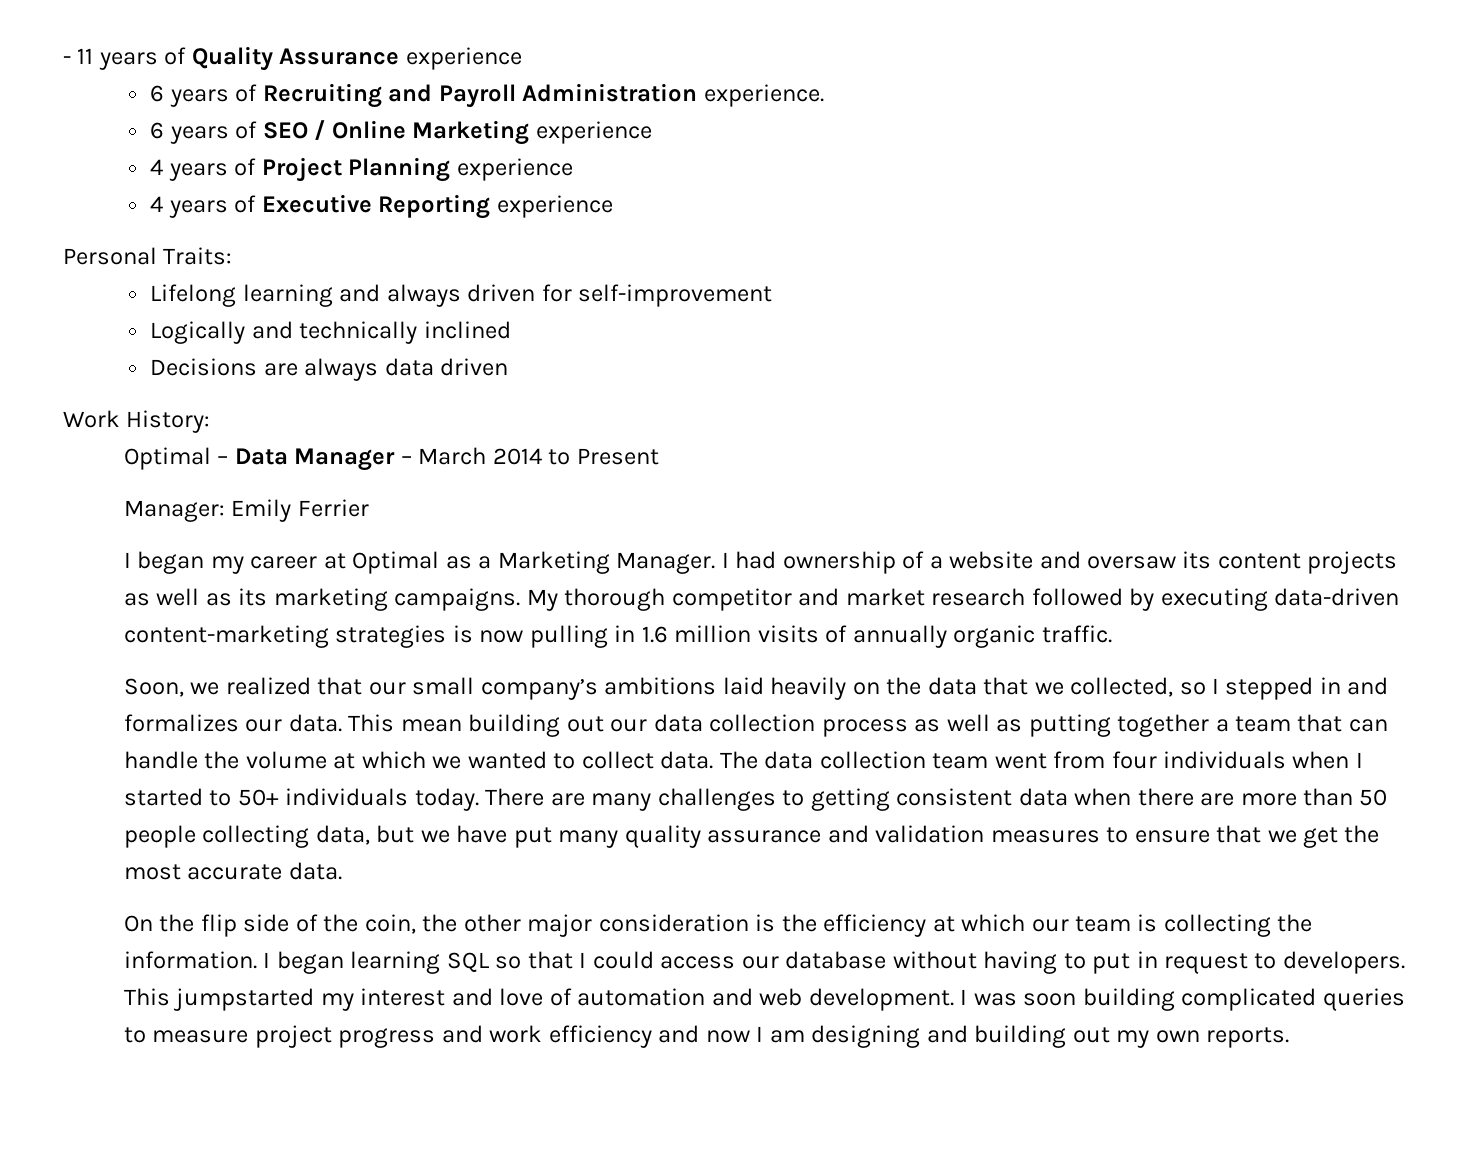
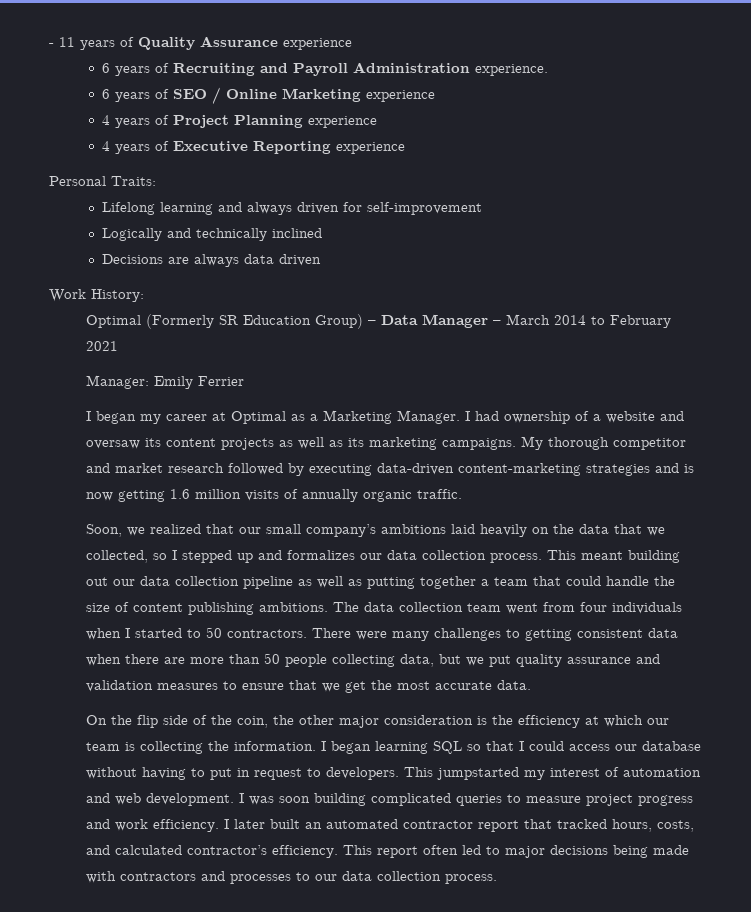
(211, 458) none -> [145,314,363,329] (Formerly SR Education Group)
[576,448,659,465] Present -> [609,315,671,328] [85,341,118,351] February 2021
(447, 636) none -> [654,463,679,473] and
[529,625,636,648] pulling in -> [117,490,165,502] getting
[1319,677,1341,694] in -> [236,553,253,563] up
[288,714,462,732] data. This mean -> [386,550,623,563] data collection process. This meant
[821,719,908,737] process -> [242,576,293,589] pipeline
[1348,719,1388,732] can -> [565,576,601,586] could
[245,751,714,769] volume at which we wanted to collect data. -> [85,602,328,615] size of content publishing ambitions.
[237,788,585,811] 50+ individuals today. There are -> [205,627,387,640] 50 contractors. There were
[456,825,619,848] have put many -> [488,655,511,667] put
[451,988,544,1006] and love -> (600, 772) none
[548,1025,1290,1048] efficiency and now I am designing and building out my own reports. -> [152,819,694,832] [85,845,689,858] [85,871,497,884] efficiency. I later built an automated contractor report that tracked hours, costs, and calculated contractor’s efficiency. This report often led to major decisions being made with contractors and processes to our data collection process.

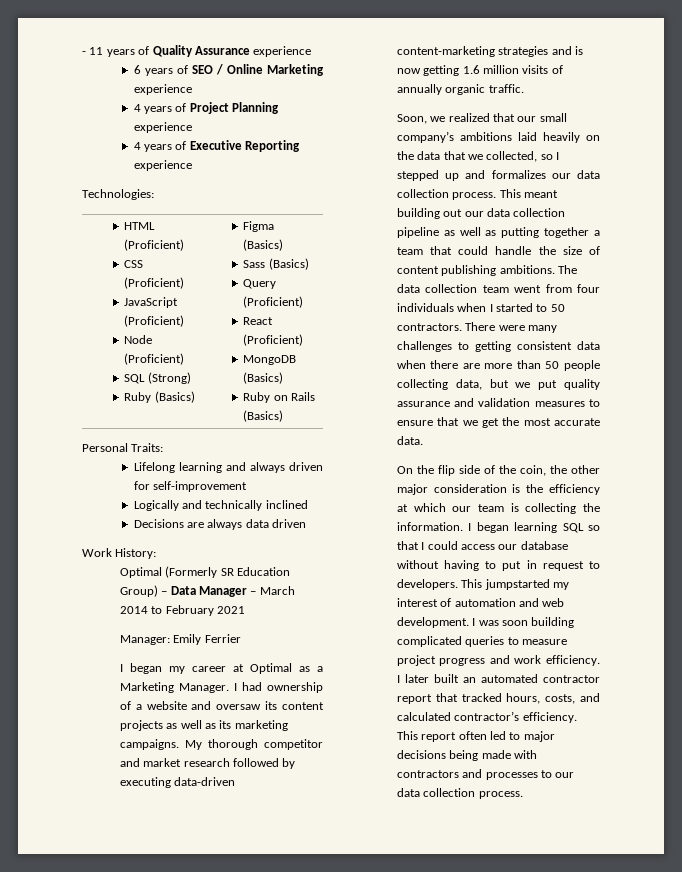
[102,62,549,76] // 6 years of Recruiting and Payroll Administration experience. -> (312, 51) none
(406, 148) none -> [82,189,154,200] [124,222,156,230] [124,239,185,251] [124,260,144,268] [124,277,185,289] [124,297,179,308] [124,315,185,327] [124,335,153,344] [124,353,185,365] [124,372,191,384] [124,391,195,403] [243,221,275,232] [243,239,284,251] [243,258,309,270] [243,279,277,289] [243,296,304,308] [243,317,274,325] [243,334,304,346] [243,355,297,365] [243,372,284,384] [243,392,316,403] [243,410,284,422] // Technologies: // HTML (Proficient) // CSS (Proficient) // JavaScript (Proficient) // Node (Proficient) // SQL (Strong) // Ruby (Basics) | Figma (Basics) // Sass (Basics) // Query (Proficient) // React (Proficient) // MongoDB (Basics) // Ruby on Rails (Basics)

